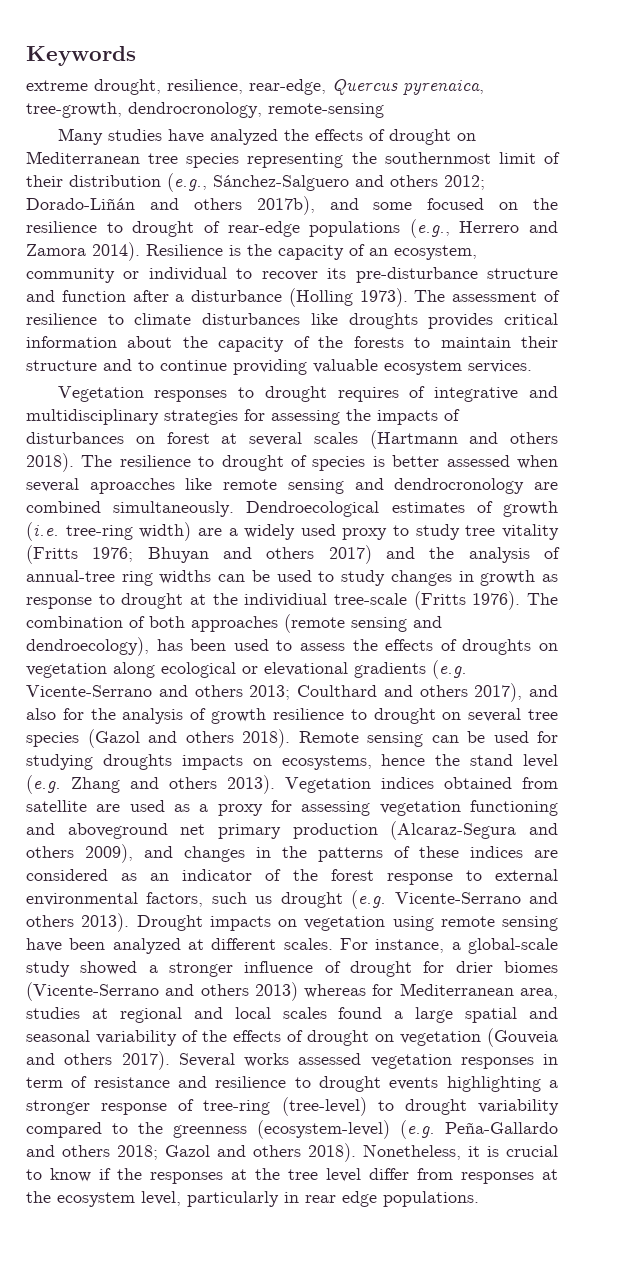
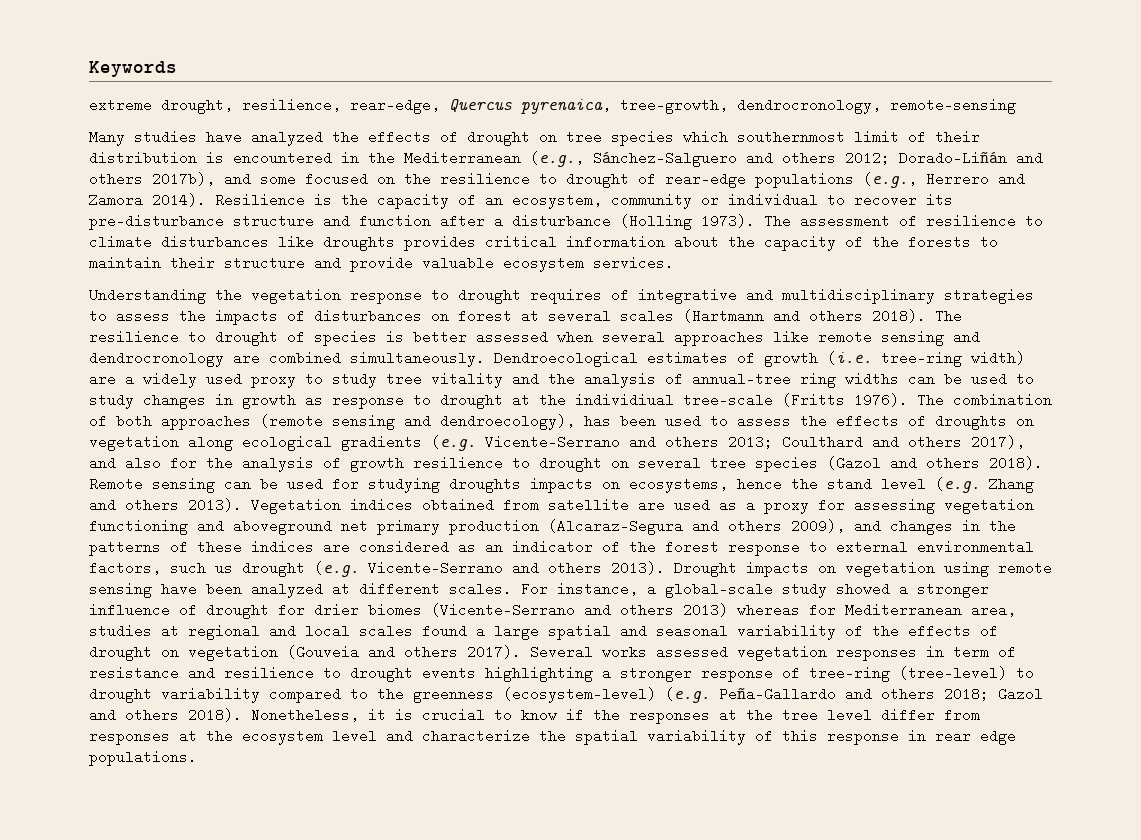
[26,151,377,168] Mediterranean tree species representing the -> [566,130,728,146] tree species which
(161, 181) none -> [206,151,521,165] is encountered in the Mediterranean
[138,359,307,375] to continue providing -> [350,256,413,272] provide
[57,386,228,402] Vegetation responses -> [89,288,422,304] Understanding the vegetation response
[244,409,340,425] for assessing -> [89,309,170,323] to assess
[89,478,175,494] aproacches -> [674,330,764,346] approaches
[26,545,372,564] (Fritts 1976; Bhuyan and others 2017) -> (503, 380) none
[242,662,348,676] or elevational -> (332, 443) none
[141,1191,279,1207] level, particularly -> [332,729,899,745] level and characterize the spatial variability of this response

